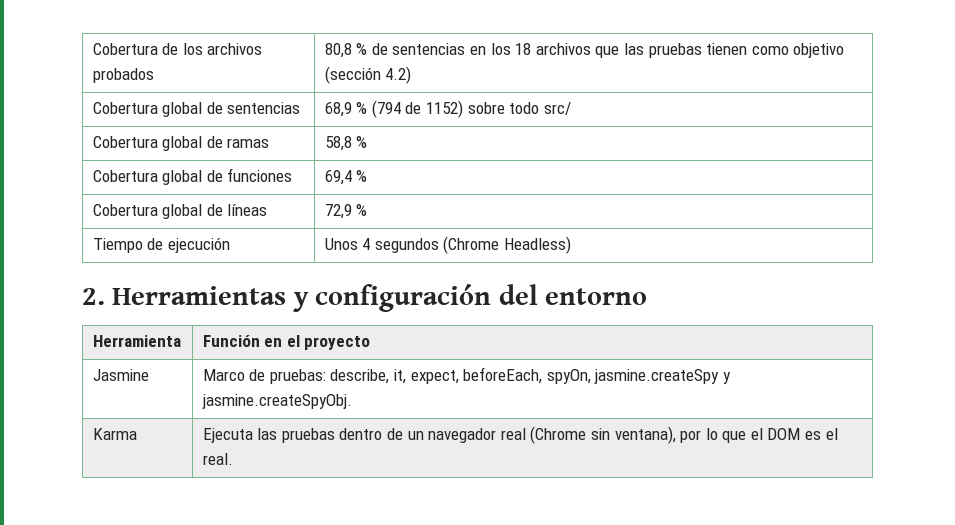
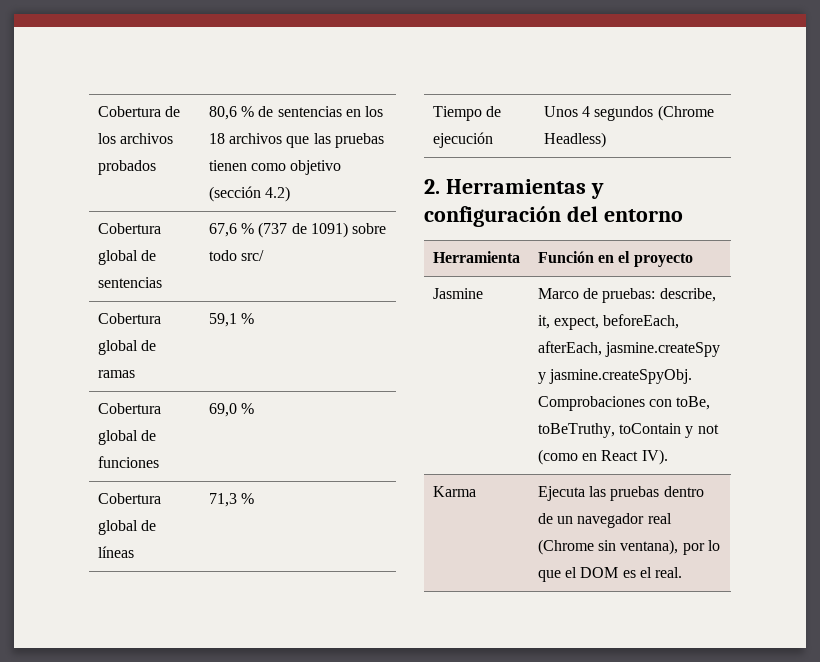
[324,43,352,58] 80,8 -> [208,106,237,120] 80,6
[324,100,463,118] 68,9 % (794 de 1152) -> [208,222,348,238] 67,6 % (737 de 1091)
[324,136,352,151] 58,8 -> [208,313,237,327] 59,1
[324,170,352,185] 69,4 -> [208,403,237,417] 69,0
[324,204,352,219] 72,9 -> [208,493,237,507] 71,3
[546,369,591,384] spyOn, -> [537,341,602,356] afterEach,
(352, 401) none -> [537,396,711,411] [537,423,719,438] [537,449,668,465] Comprobaciones con toBe, toBeTruthy, toContain y not (como en React IV).

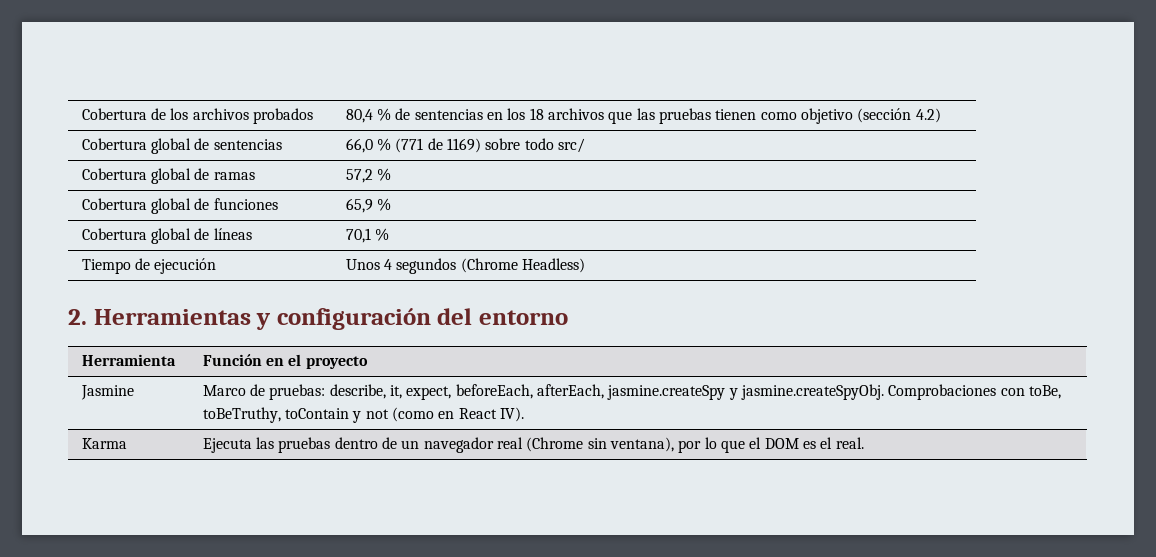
[208,106,237,120] 80,6 -> [345,109,373,123] 80,4
[208,222,348,238] 67,6 % (737 de 1091) -> [345,138,482,153] 66,0 % (771 de 1169)
[208,313,237,327] 59,1 -> [345,169,373,183] 57,2
[208,403,237,417] 69,0 -> [345,198,373,213] 65,9
[208,493,237,507] 71,3 -> [345,228,371,243] 70,1

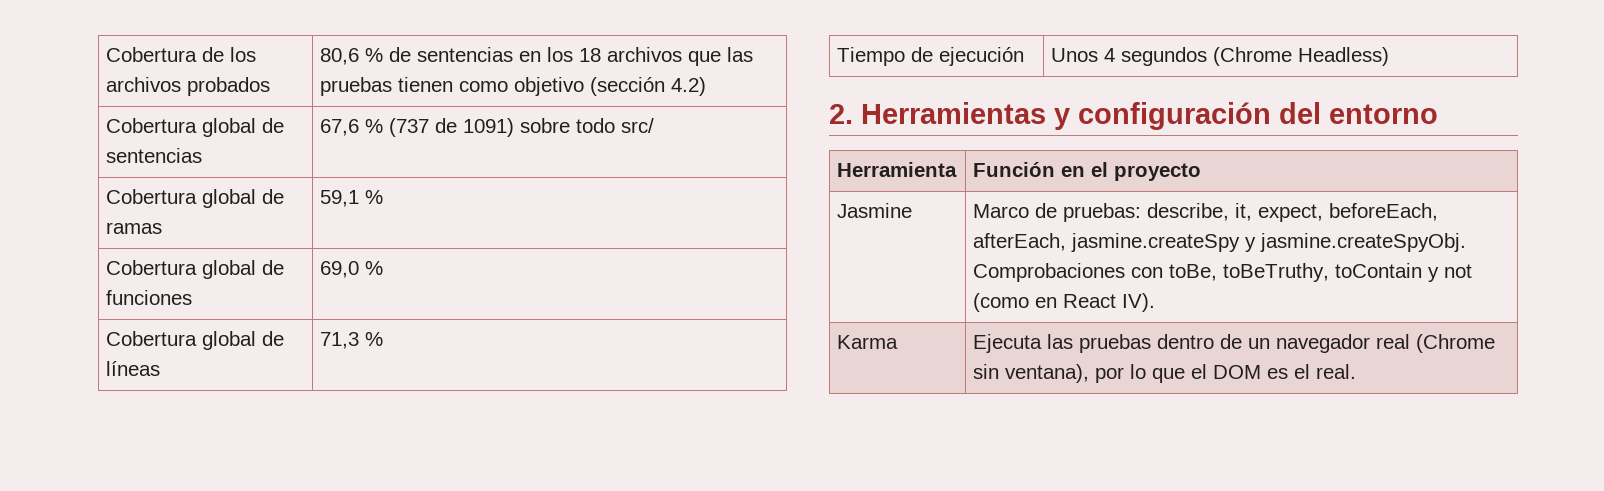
[345,109,373,123] 80,4 -> [320,48,360,65] 80,6
[345,138,482,153] 66,0 % (771 de 1169) -> [320,118,515,137] 67,6 % (737 de 1091)
[345,169,373,183] 57,2 -> [320,190,360,207] 59,1
[345,198,373,213] 65,9 -> [320,261,360,278] 69,0
[345,228,371,243] 70,1 -> [320,332,360,349] 71,3

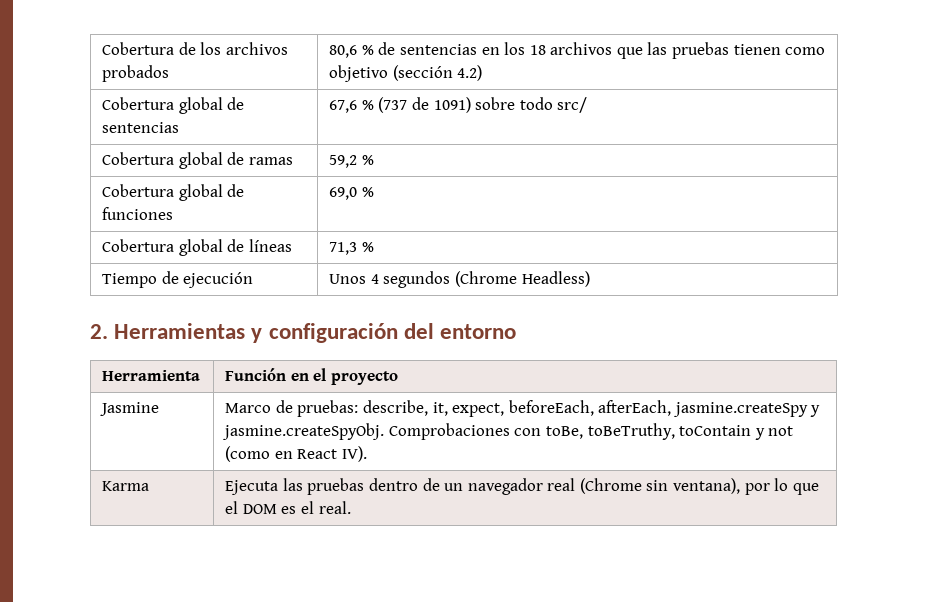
[320,190,360,207] 59,1 -> [329,155,358,168] 59,2

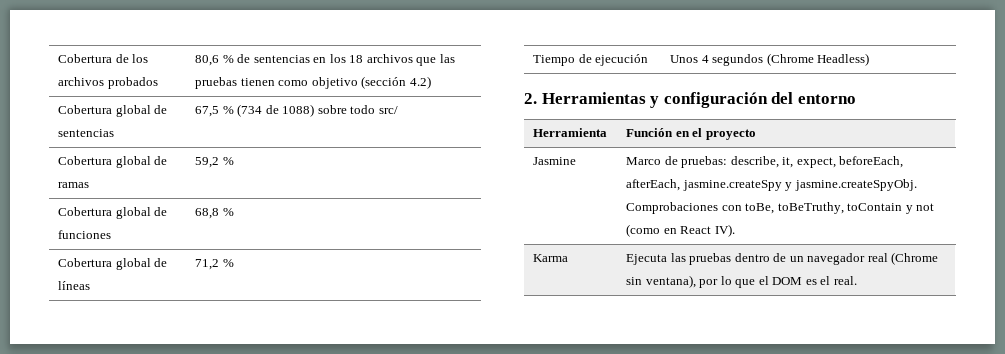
[329,97,471,113] 67,6 % (737 de 1091) -> [195,104,315,117] 67,5 % (734 de 1088)
[329,187,358,200] 69,0 -> [195,208,220,219] 68,8
[329,242,358,255] 71,3 -> [195,259,220,270] 71,2

